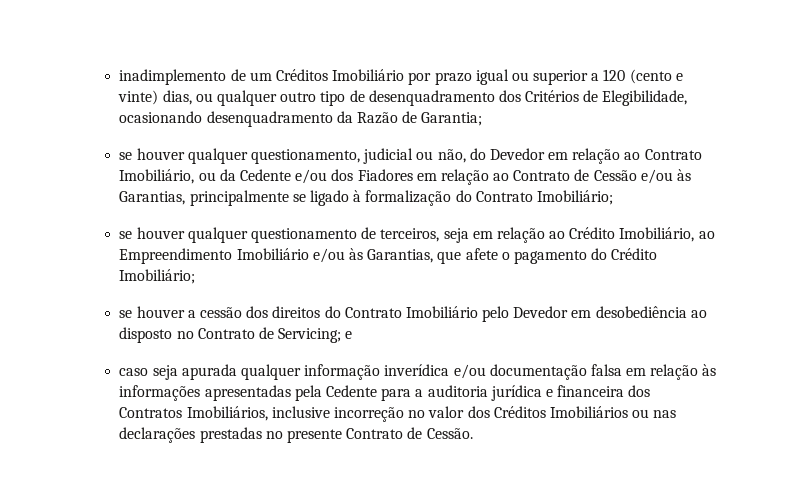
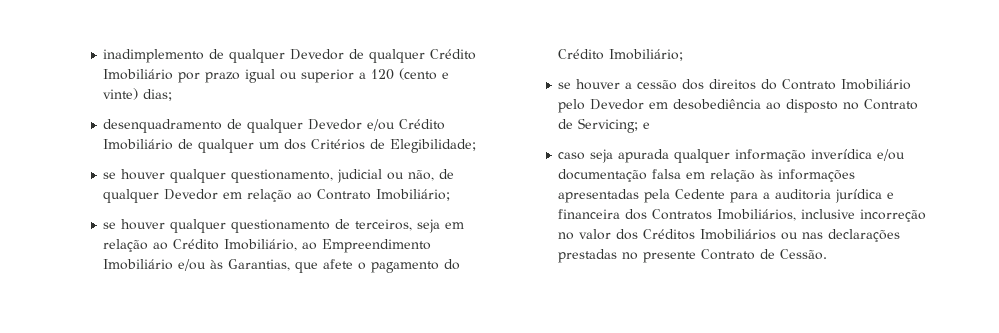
[249,69,328,81] um Créditos -> [229,49,477,63] qualquer Devedor de qualquer Crédito
[162,90,688,106] [119,111,483,127] dias, ou qualquer outro tipo de desenquadramento dos Critérios de Elegibilidade, ocasionando desenquadramento da Razão de Garantia; -> [143,89,173,101] [103,119,446,133] [103,139,477,153] dias; // desenquadramento de qualquer Devedor e/ou Crédito Imobiliário de qualquer um dos Critérios de Elegibilidade;
[469,148,486,160] do -> [439,169,455,179] [103,189,160,203] de qualquer
[119,169,691,185] [119,190,533,206] Imobiliário, ou da Cedente e/ou dos Fiadores em relação ao Contrato de Cessão e/ou às Garantias, principalmente se ligado à formalização do Contrato -> (372, 194) none

